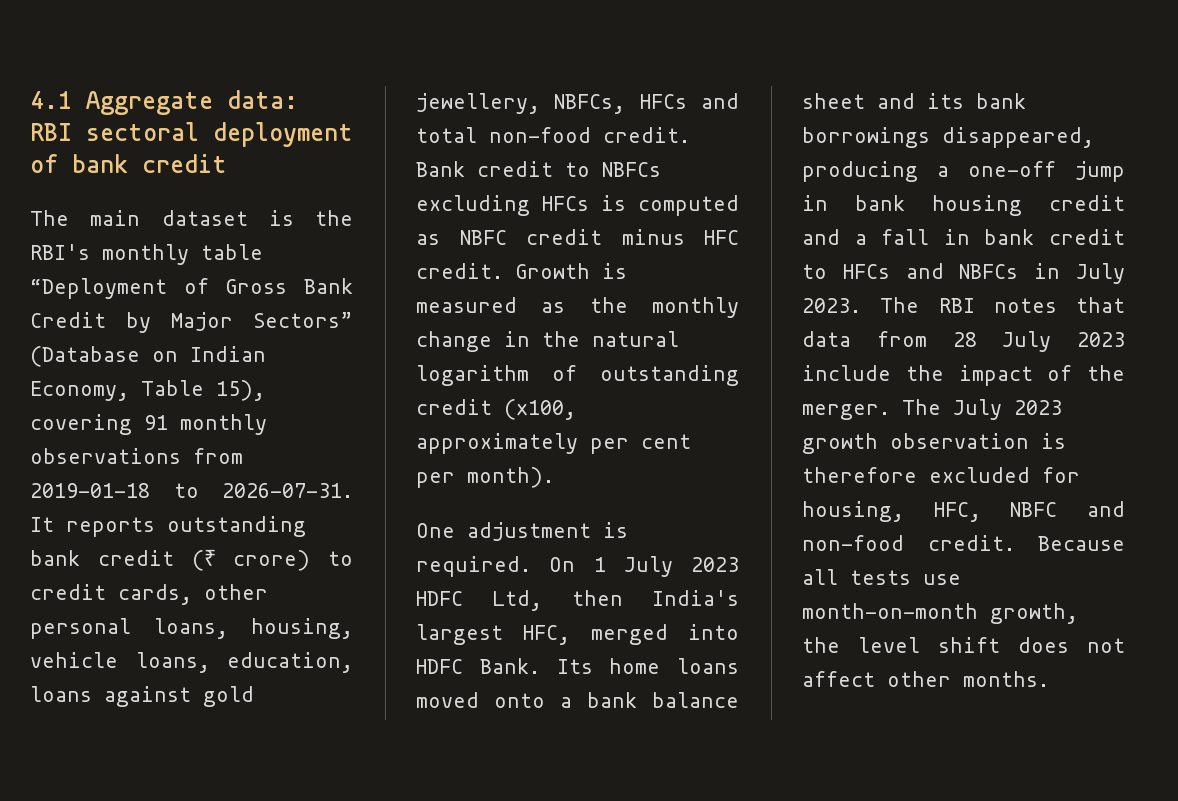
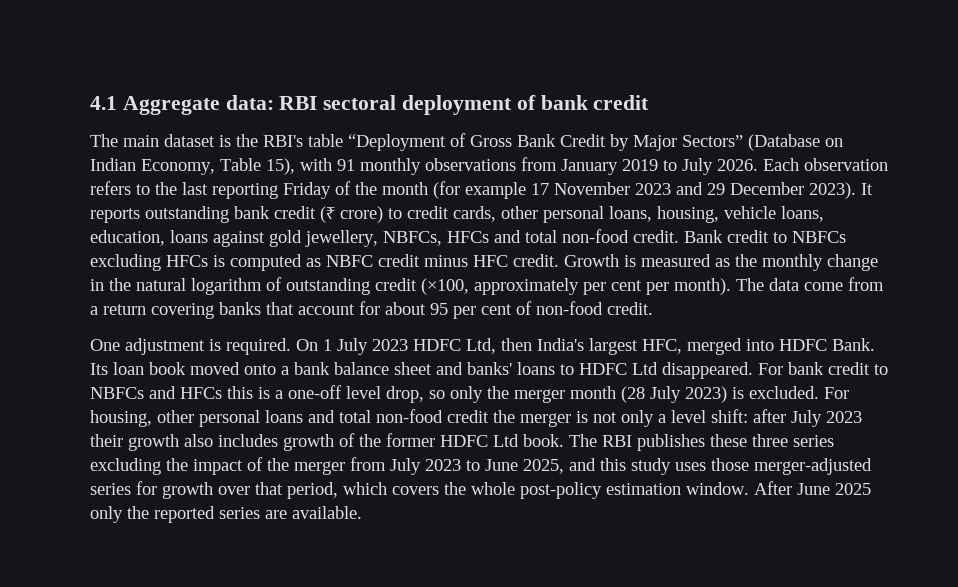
[102,244,189,265] monthly -> (303, 141) none
[30,414,132,435] covering -> [300,158,332,171] with
[30,483,353,498] 2019-01-18 to 2026-07-31. -> [561,158,888,175] [90,181,856,199] January 2019 to July 2026. Each observation refers to the last reporting Friday of the month (for example 17 November 2023 and 29 December 2023).
(554, 477) none -> [736,277,884,291] [90,301,653,319] The data come from a return covering banks that account for about 95 per cent of non-food credit.
[609,658,739,674] home loans -> [113,362,186,375] loan book
[927,93,1026,109] [802,127,1094,148] [802,161,1125,182] [802,195,1125,216] [802,229,1125,245] [802,263,1125,284] [802,297,1125,313] [802,331,1125,352] [802,365,1125,386] [802,399,1062,420] [802,433,1066,454] [802,467,1080,483] [802,501,1125,522] [802,535,1125,551] [802,569,961,585] [802,603,1078,624] [802,637,1125,653] [802,671,1049,687] its bank borrowings disappeared, producing a one-off jump in bank housing credit and a fall in bank credit to HFCs and NBFCs in July 2023. The RBI notes that data from 28 July 2023 include the impact of the merger. The July 2023 growth observation is therefore excluded for housing, HFC, NBFC and non-food credit. Because all tests use month-on-month growth, the level shift does not affect other months. -> [467,362,888,379] [90,385,849,403] [90,409,862,427] [90,433,834,451] [90,457,872,475] [90,481,871,499] [90,506,362,523] banks' loans to HDFC Ltd disappeared. For bank credit to NBFCs and HFCs this is a one-off level drop, so only the merger month (28 July 2023) is excluded. For housing, other personal loans and total non-food credit the merger is not only a level shift: after July 2023 their growth also includes growth of the former HDFC Ltd book. The RBI publishes these three series excluding the impact of the merger from July 2023 to June 2025, and this study uses those merger-adjusted series for growth over that period, which covers the whole post-policy estimation window. After June 2025 only the reported series are available.

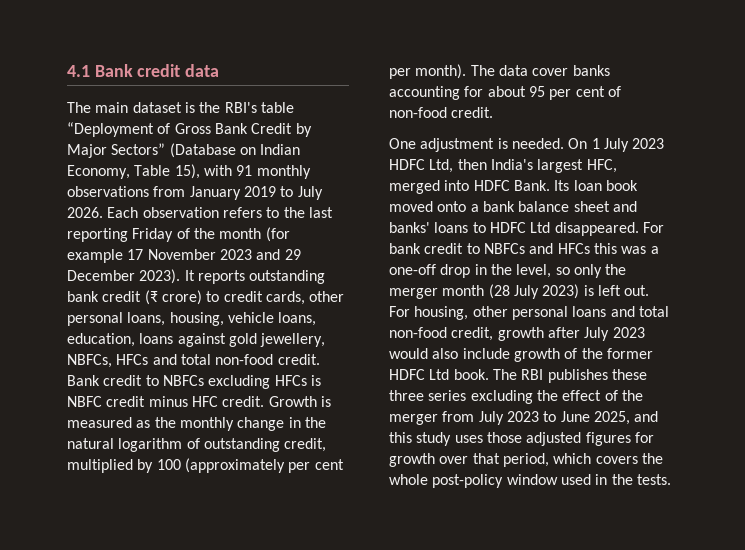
[122,95,650,115] Aggregate data: RBI sectoral deployment of bank credit -> [94,64,220,77] Bank credit data
[230,254,321,271] computed as -> (321, 380) none
[375,278,579,295] credit (×100, approximately -> [284,438,327,452] [67,458,285,473] credit, multiplied by 100 (approximately
[804,277,884,291] [90,302,355,319] come from a return covering banks that account -> [532,65,610,76] [389,86,460,100] cover banks accounting
[226,338,291,355] required. -> [511,138,564,149] needed.
[258,387,270,399] is -> [621,246,647,254] was
[346,386,424,403] level drop, -> [440,264,552,278] drop in the level,
[749,386,819,399] excluded. -> [597,285,650,296] left out.
[447,409,862,427] [90,434,278,451] credit the merger is not only a level shift: after July 2023 their growth also includes -> [451,327,645,341] [389,348,510,359] credit, growth after July 2023 would also include
[193,459,243,475] impact -> [562,390,602,401] effect
[754,458,872,475] [90,483,131,495] merger-adjusted series -> [526,432,631,446] adjusted figures
[606,481,871,495] [90,506,362,523] estimation window. After June 2025 only the reported series are available. -> [506,474,671,485] window used in the tests.

